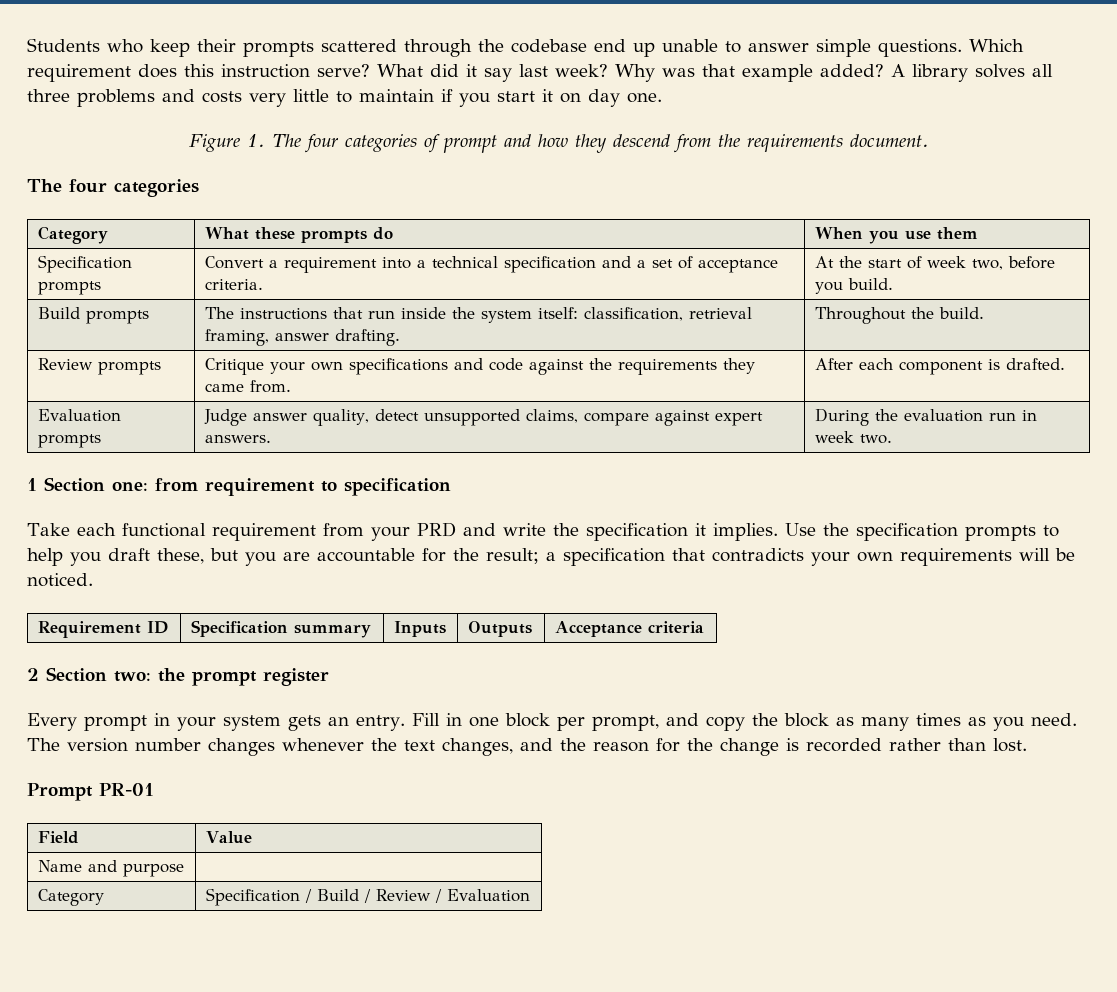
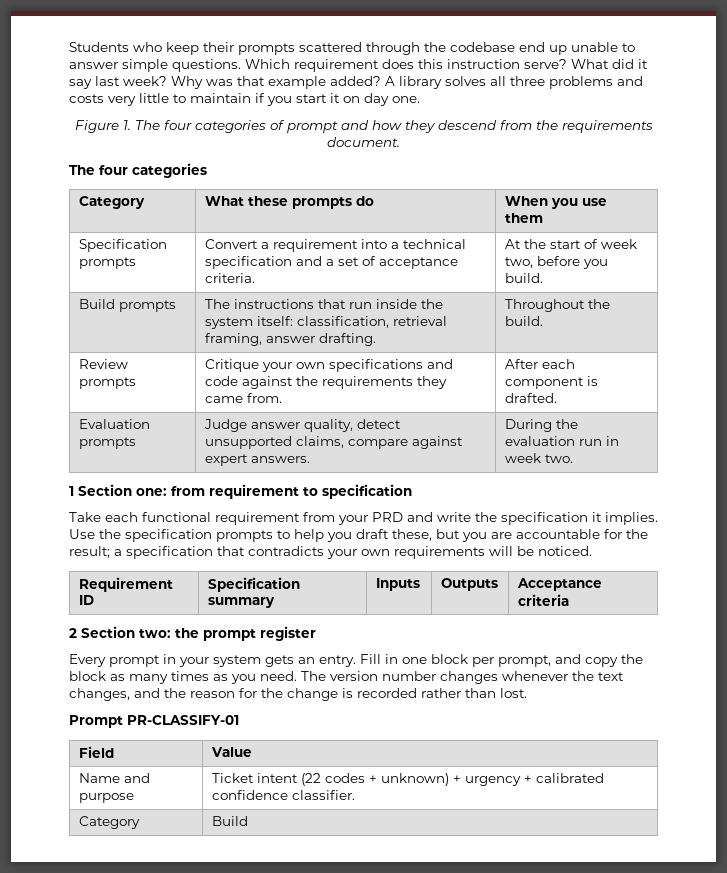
[99,783,154,796] PR-01 -> [127,715,239,725] PR-CLASSIFY-01
[37,889,104,906] [205,888,530,906] // Category | Specification / Build / Review / Evaluation -> [211,773,604,786] [211,790,355,800] [78,816,140,829] [211,816,248,826] Ticket intent (22 codes + unknown) + urgency + calibrated confidence classifier. // Category | Build

